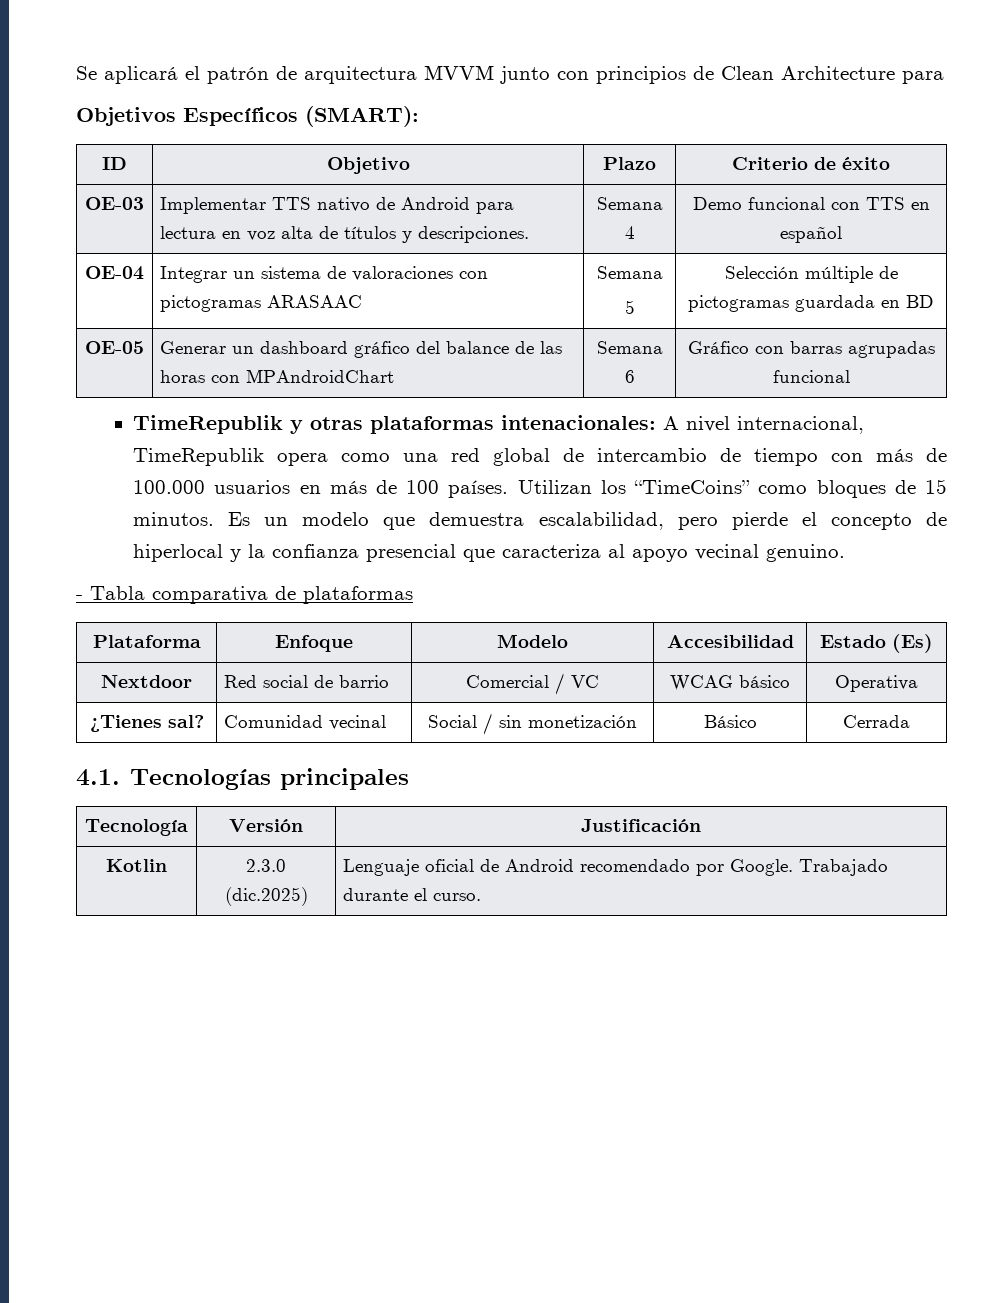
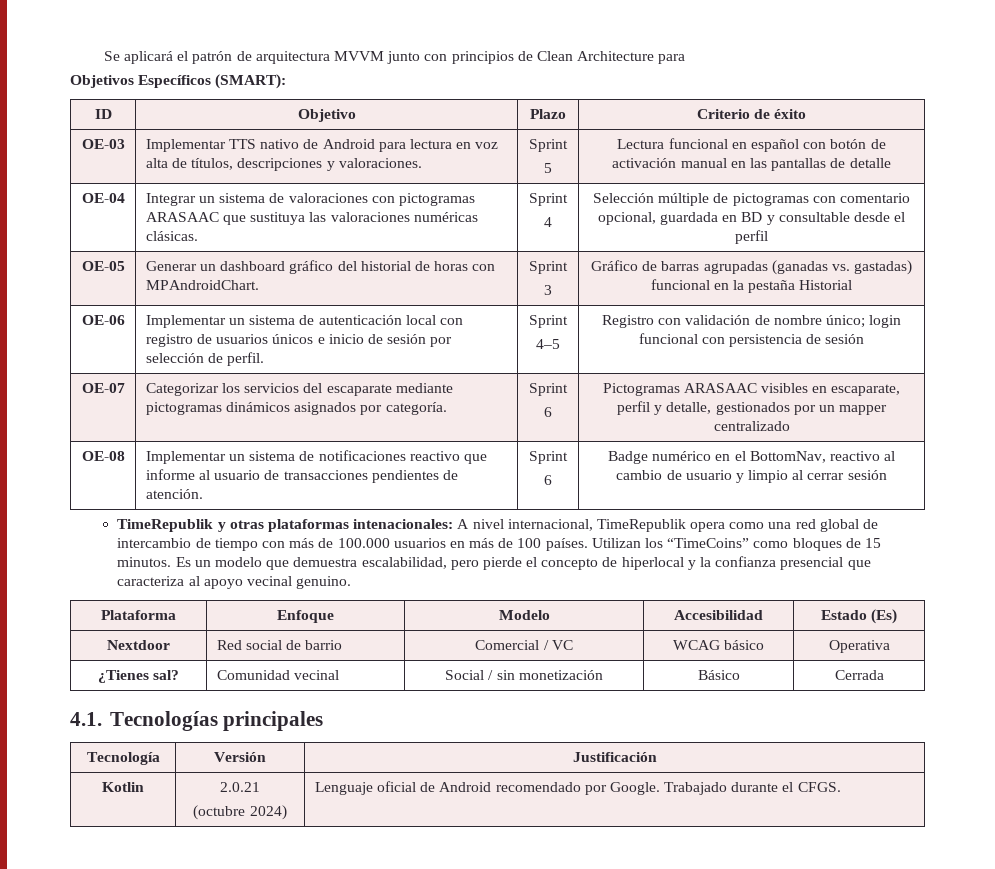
[344,226,530,243] [596,197,663,210] [624,226,635,239] [692,197,930,210] [780,226,842,243] títulos y descripciones. | Semana 4 | Demo funcional con TTS en español -> [191,158,422,171] [529,139,568,152] [544,163,552,173] [617,138,886,152] [612,158,891,171] títulos, descripciones y valoraciones. | Sprint // 5 | Lectura funcional en español con botón de activación manual en las pantallas de detalle
[596,266,663,279] [624,300,635,314] | Semana // 5 -> [222,212,478,225] [145,231,198,241] [529,193,568,206] [544,217,552,227] que sustituya las valoraciones numéricas clásicas. | Sprint // 4
(789, 303) none -> [812,193,910,203] [597,212,656,225] con comentario opcional,
(934, 301) none -> [766,212,906,225] [735,230,768,244] y consultable desde el perfil
[446,341,563,354] [160,369,395,383] [596,341,663,354] [624,370,635,383] [687,341,935,358] [772,370,850,383] balance de las horas con MPAndroidChart | Semana 6 | Gráfico con barras agrupadas funcional -> [360,261,496,271] [145,280,259,290] [529,261,568,274] [544,285,552,295] [590,260,913,275] [650,279,853,293] [81,315,125,325] [145,315,463,328] [145,334,453,347] [145,352,265,366] [529,315,568,328] [536,339,560,349] [601,315,902,328] [638,333,865,347] [81,383,125,393] [145,383,453,396] [145,402,447,415] [529,383,568,396] [544,407,552,417] [602,383,901,396] [616,401,888,415] [713,421,790,431] [81,451,125,461] [145,450,487,464] [145,469,458,483] [145,489,203,499] [529,451,568,464] [544,475,552,485] [607,451,896,464] [616,470,887,483] historial de horas con MPAndroidChart. | Sprint // 3 | Gráfico de barras agrupadas (ganadas vs. gastadas) funcional en la pestaña Historial // OE-06 | Implementar un sistema de autenticación local con registro de usuarios únicos e inicio de sesión por selección de perfil. | Sprint // 4–5 | Registro con validación de nombre único; login funcional con persistencia de sesión // OE-07 | Categorizar los servicios del escaparate mediante pictogramas dinámicos asignados por categoría. | Sprint // 6 | Pictogramas ARASAAC visibles en escaparate, perfil y detalle, gestionados por un mapper centralizado // OE-08 | Implementar un sistema de notificaciones reactivo que informe al usuario de transacciones pendientes de atención. | Sprint // 6 | Badge numérico en el BottomNav, reactivo al cambio de usuario y limpio al cerrar sesión
[76,586,413,604] // - Tabla comparativa de plataformas -> (352, 582) none
[246,859,286,872] [224,887,308,906] 2.3.0 (dic.2025) -> [219,782,260,792] [193,805,287,820] 2.0.21 // (octubre 2024)
[433,893,482,901] curso. -> [797,782,841,792] CFGS.

